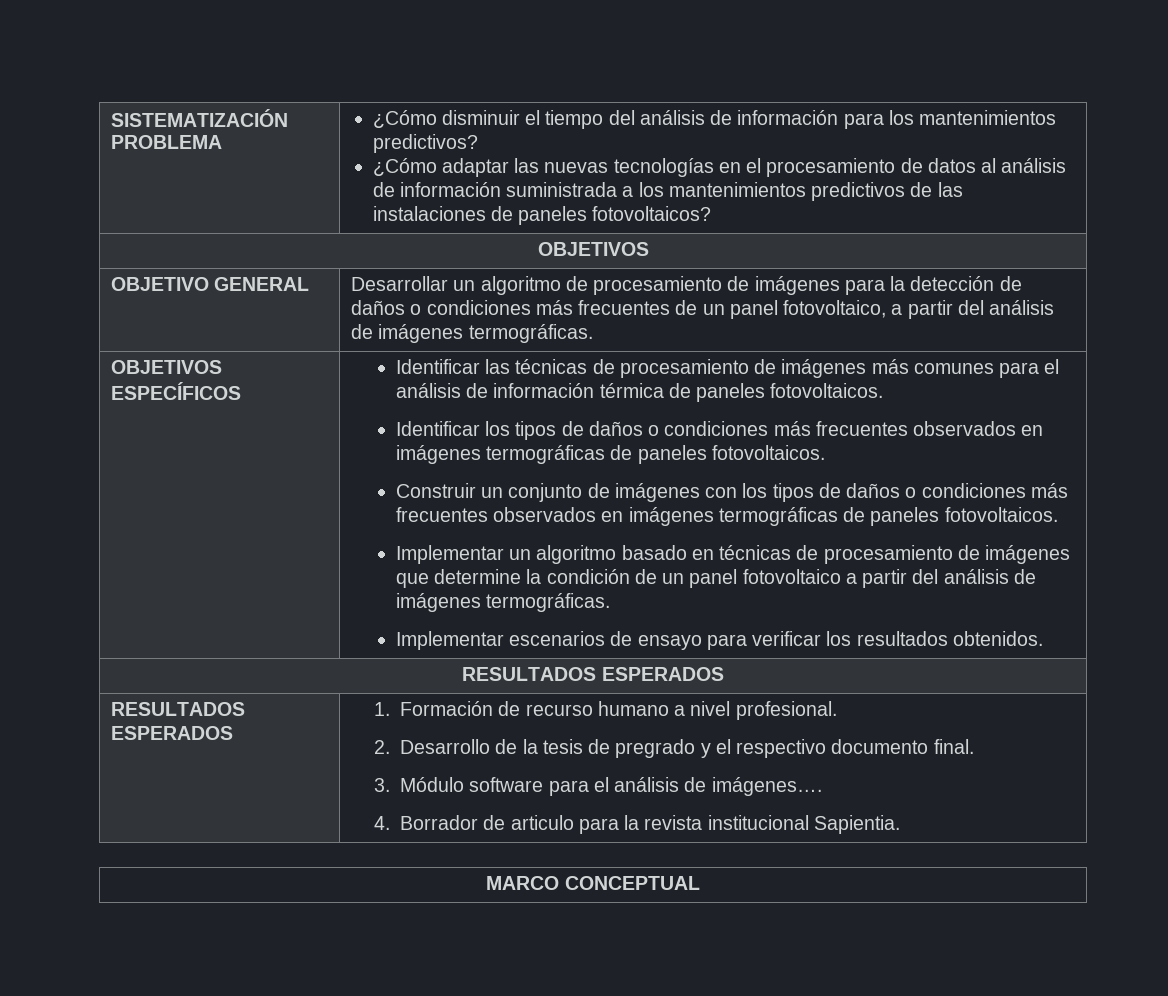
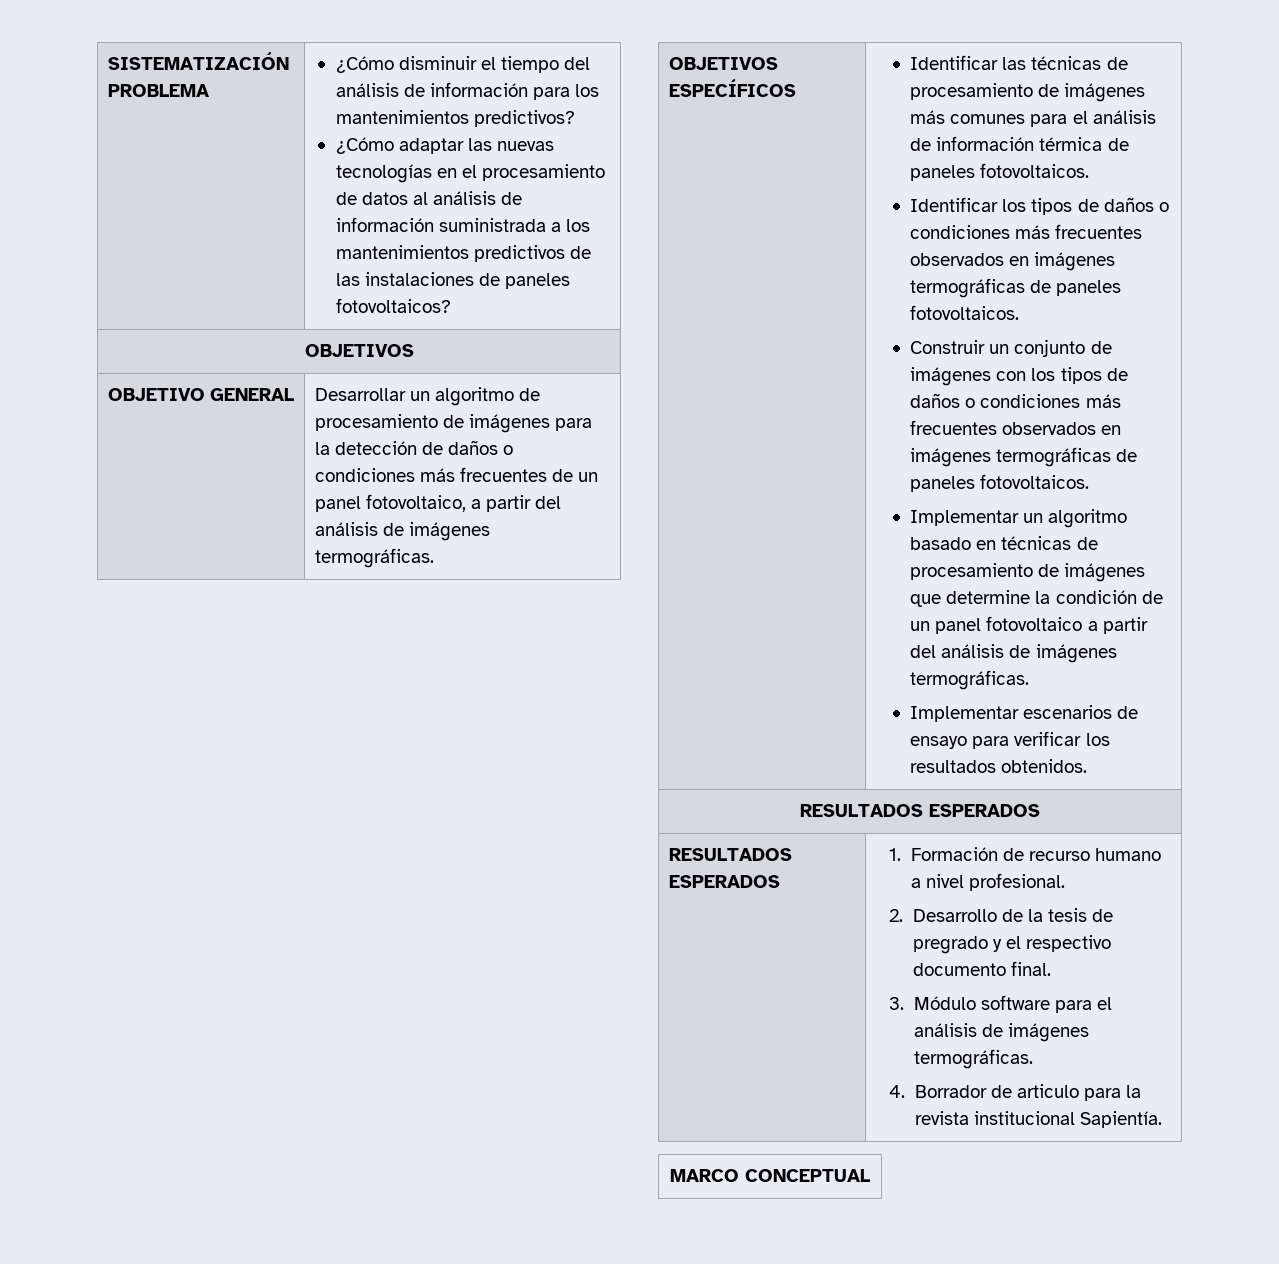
[711,777,822,796] imágenes…. -> [1007,1023,1089,1042] [913,1049,1033,1069] imágenes termográficas.
[813,815,900,834] Sapientia. -> [1079,1111,1162,1128] Sapientía.

